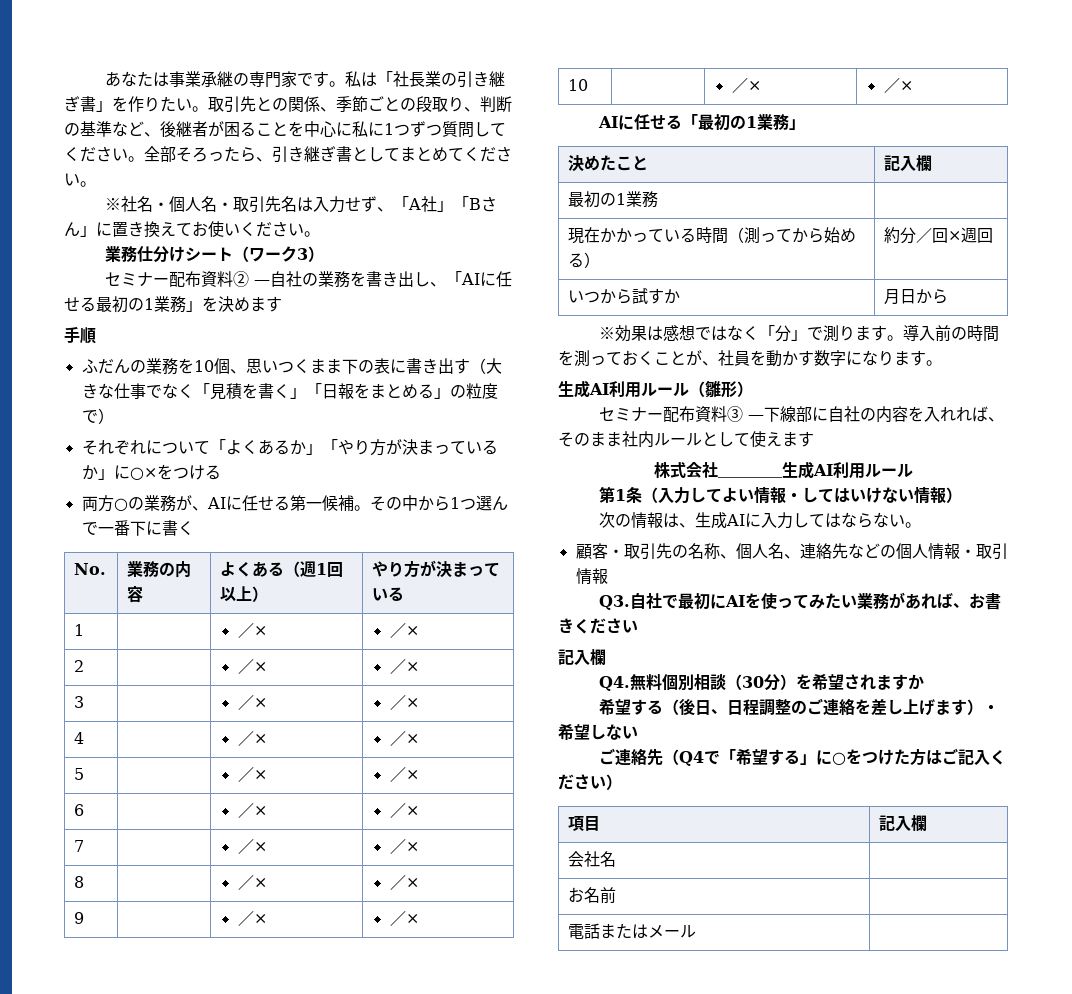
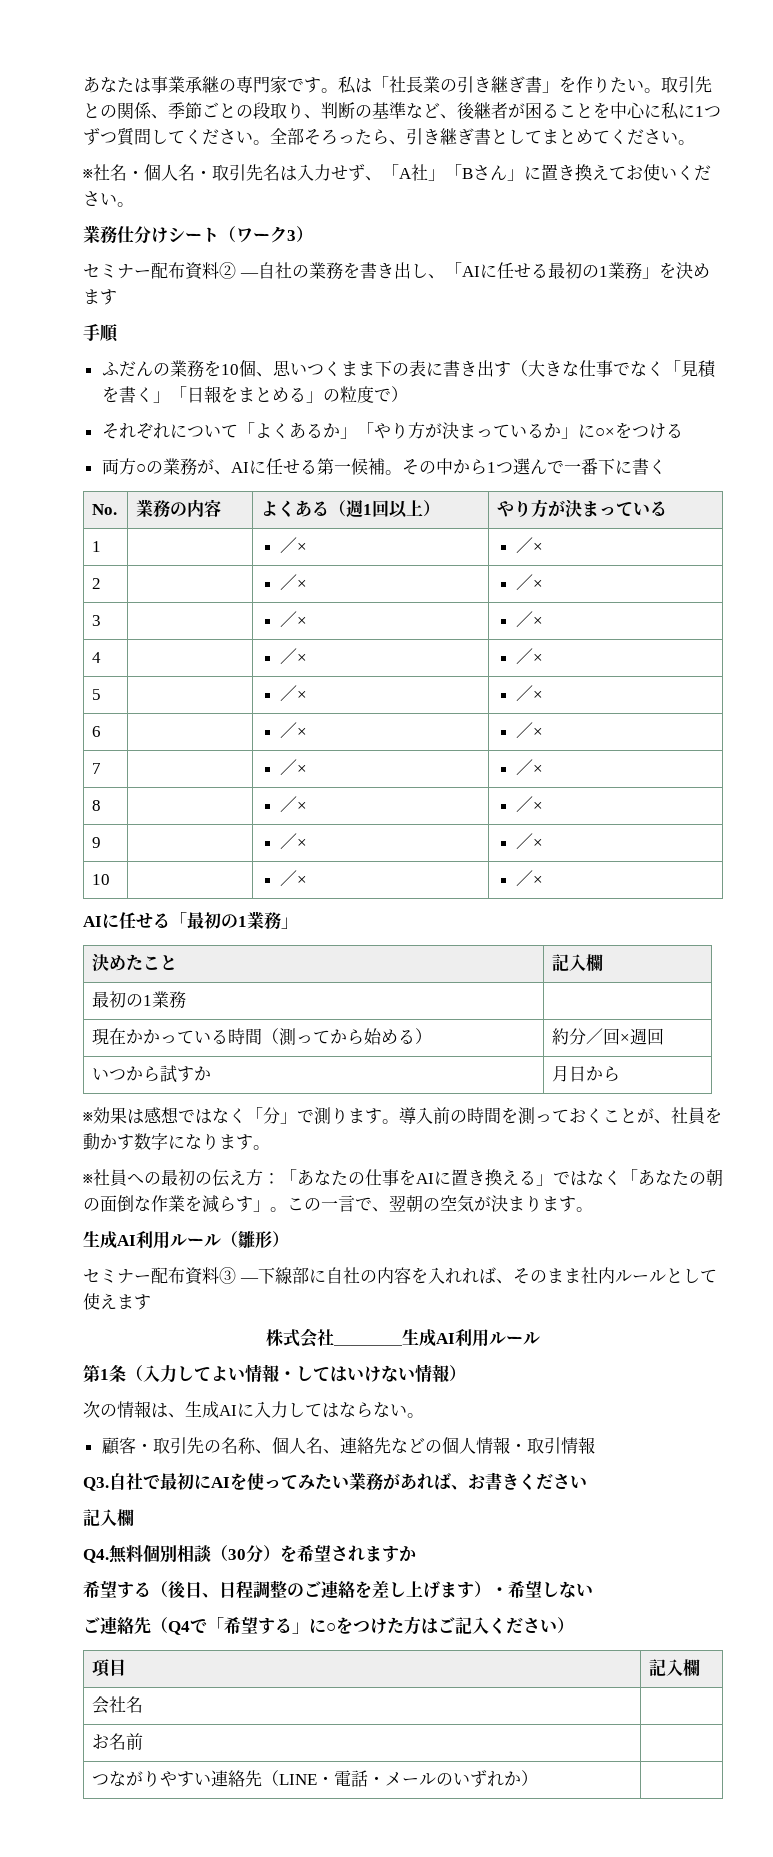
(942, 363) none -> [83,1169,723,1187] [83,1195,593,1213] // ※社員への最初の伝え方：「あなたの仕事をAIに置き換える」ではなく「あなたの朝の面倒な作業を減らす」。この一言で、翌朝の空気が決まります。
[568,923,649,939] 電話または -> [92,1770,386,1787] つながりやすい連絡先（LINE・電話・
(697, 931) none -> [436,1770,539,1787] のいずれか）

